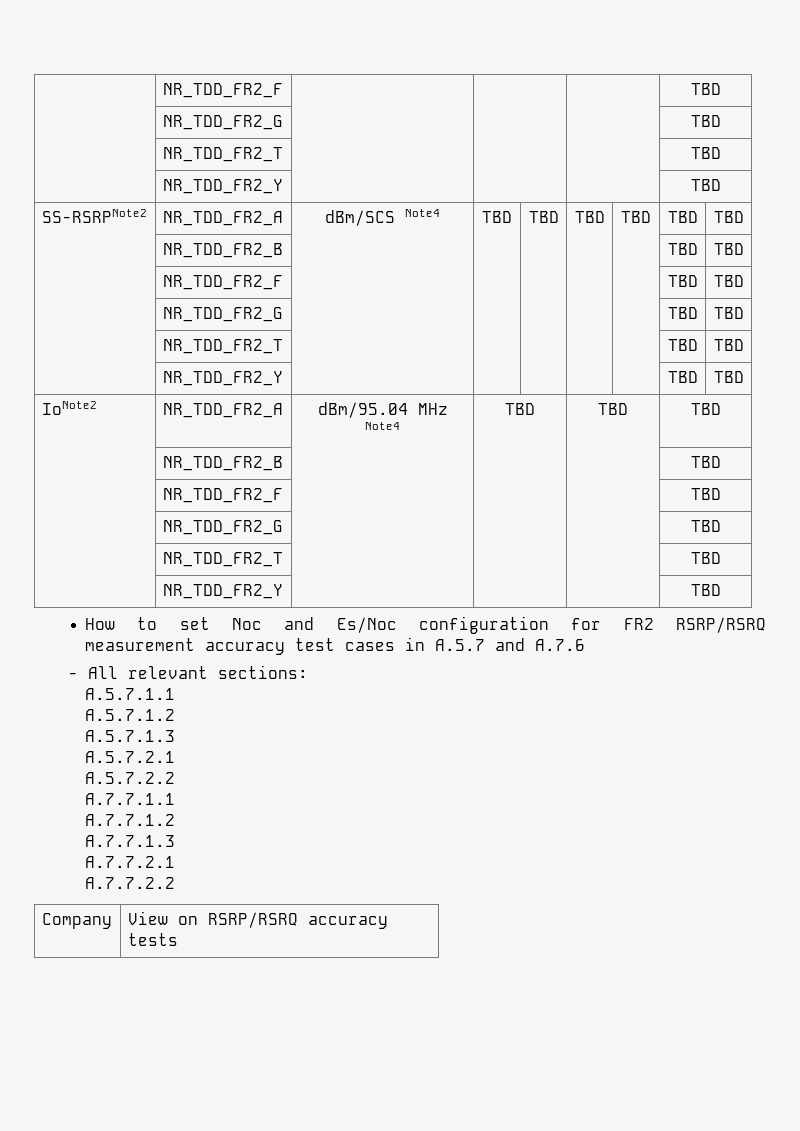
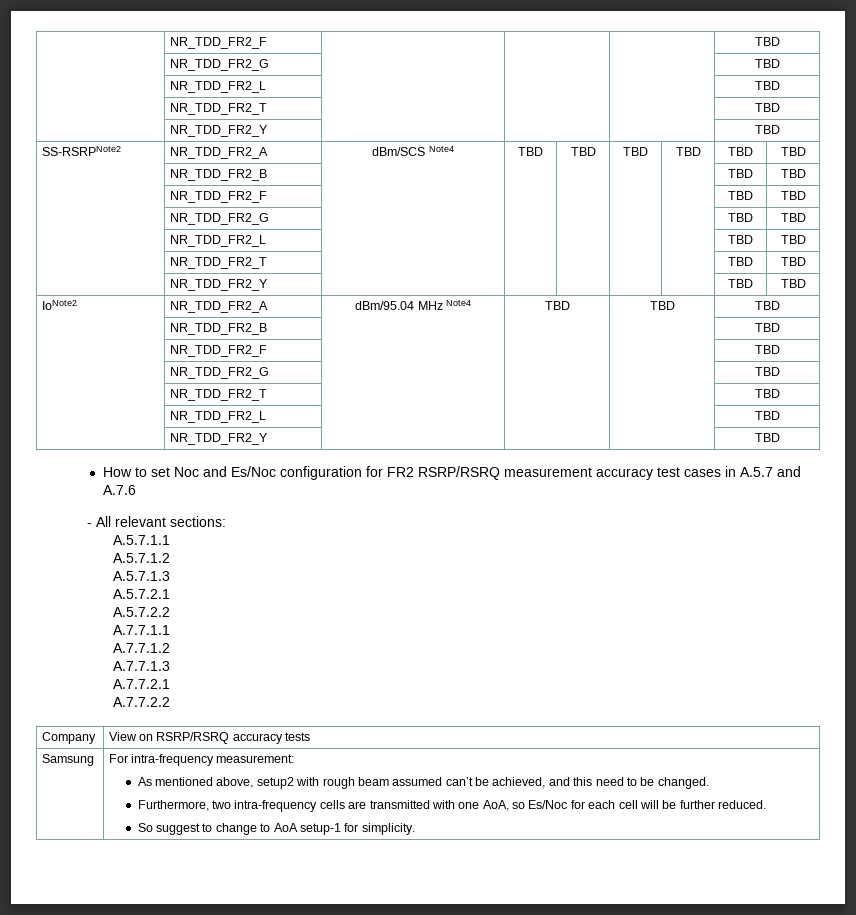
[162,83,283,98] [690,83,721,95] [162,115,283,130] [690,115,721,127] | NR_TDD_FR2_F | | | | TBD // | NR_TDD_FR2_G | | | | TBD -> [169,37,267,49] [754,37,780,46] [169,59,269,71] [754,59,780,68] [169,81,266,93] [754,81,780,90] | NR_TDD_FR2_F | | | | TBD // | NR_TDD_FR2_G | | | | TBD // | NR_TDD_FR2_L | | | | TBD
(744, 313) none -> [169,235,266,247] [728,235,753,244] [780,235,806,244] // | NR_TDD_FR2_L | | | | | | TBD | TBD
(721, 558) none -> [169,411,266,423] [754,411,780,420] // | NR_TDD_FR2_L | | | | TBD
(178, 939) none -> [41,754,94,766] [108,754,295,766] [137,777,709,789] [137,800,767,812] [137,823,415,835] // Samsung | For intra-frequency measurement: // As mentioned above, setup2 with rough beam assumed can’t be achieved, and this need to be changed. // Furthermore, two intra-frequency cells are transmitted with one AoA, so Es/Noc for each cell will be further reduced. // So suggest to change to AoA setup-1 for simplicity.

